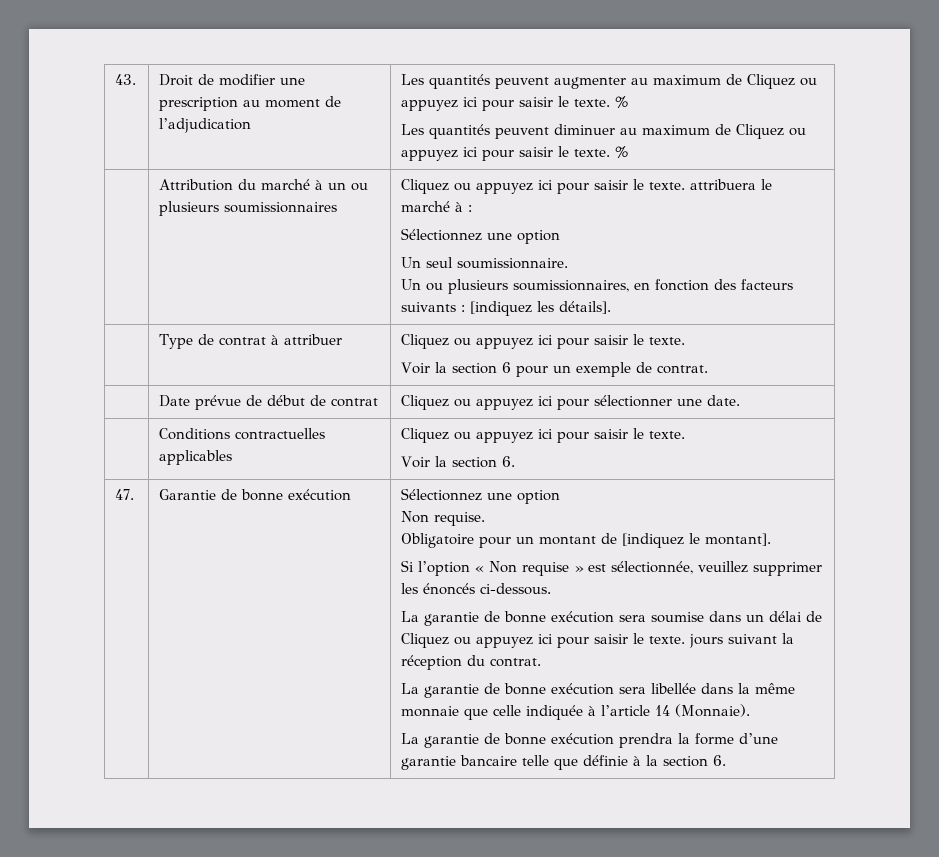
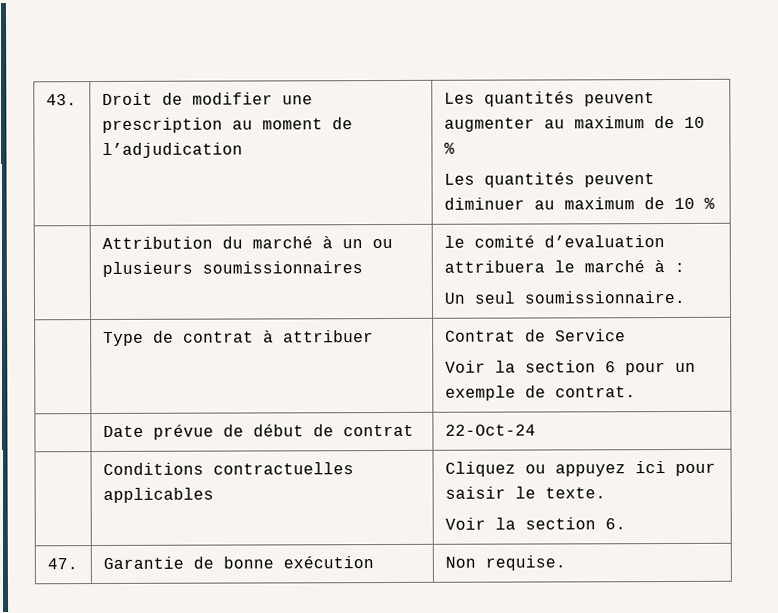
[747,74,818,89] [401,96,611,111] Cliquez ou appuyez ici pour saisir le texte. -> [683,116,705,128] 10
[736,124,807,139] [401,146,611,161] Cliquez ou appuyez ici pour saisir le texte. -> [673,197,695,210] 10
[401,179,686,194] Cliquez ou appuyez ici pour saisir le texte. -> [443,235,665,248] le comité d’evaluation
[401,228,561,244] // Sélectionnez une option -> (685, 267) none
[401,279,794,294] [401,301,612,316] // Un ou plusieurs soumissionnaires, en fonction des facteurs suivants : [indiquez les détails]. -> (685, 297) none
[401,334,686,349] Cliquez ou appuyez ici pour saisir le texte. -> [444,329,626,342] Contrat de Service
[401,395,741,410] Cliquez ou appuyez ici pour sélectionner une date. -> [444,424,536,436] 22-Oct-24
[401,488,561,504] Sélectionnez une option // -> (374, 562) none
[401,533,772,548] [401,560,823,576] [401,583,552,595] [401,611,823,626] [401,633,795,648] [401,655,542,670] [401,683,796,698] [401,704,751,720] [401,733,779,748] [401,755,727,770] // Obligatoire pour un montant de [indiquez le montant]. // Si l’option « Non requise » est sélectionnée, veuillez supprimer les énoncés ci-dessous. // La garantie de bonne exécution sera soumise dans un délai de Cliquez ou appuyez ici pour saisir le texte. jours suivant la réception du contrat. // La garantie de bonne exécution sera libellée dans la même monnaie que celle indiquée à l’article 14 (Monnaie). // La garantie de bonne exécution prendra la forme d’une garantie bancaire telle que définie à la section 6. -> (566, 563) none

